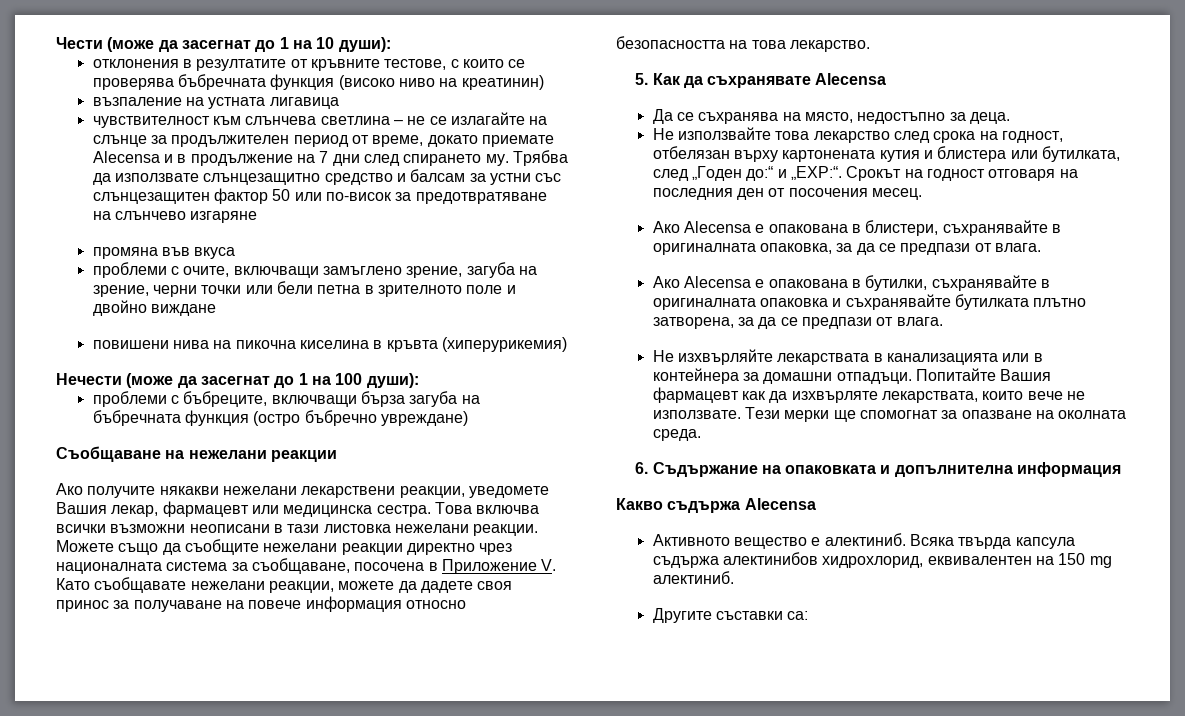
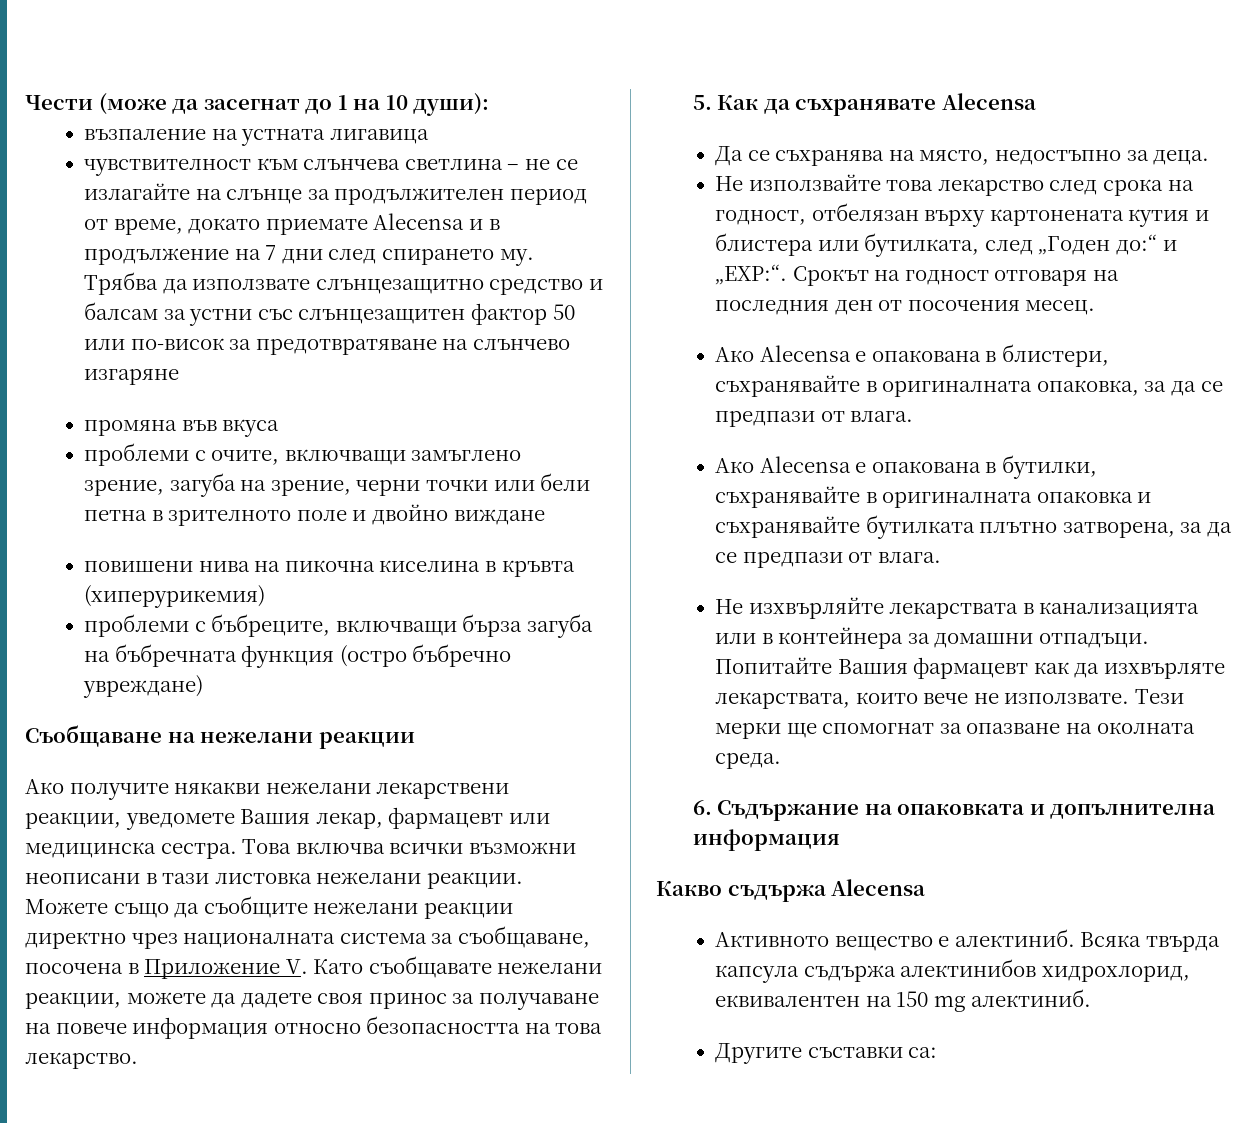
[92,59,526,71] [92,74,544,90] // отклонения в резултатите от кръвните тестове, с които се проверява бъбречната функция (високо ниво на креатинин) -> (490, 104) none
[56,373,419,388] // Нечести (може да засегнат до 1 на 100 души): -> (266, 596) none

